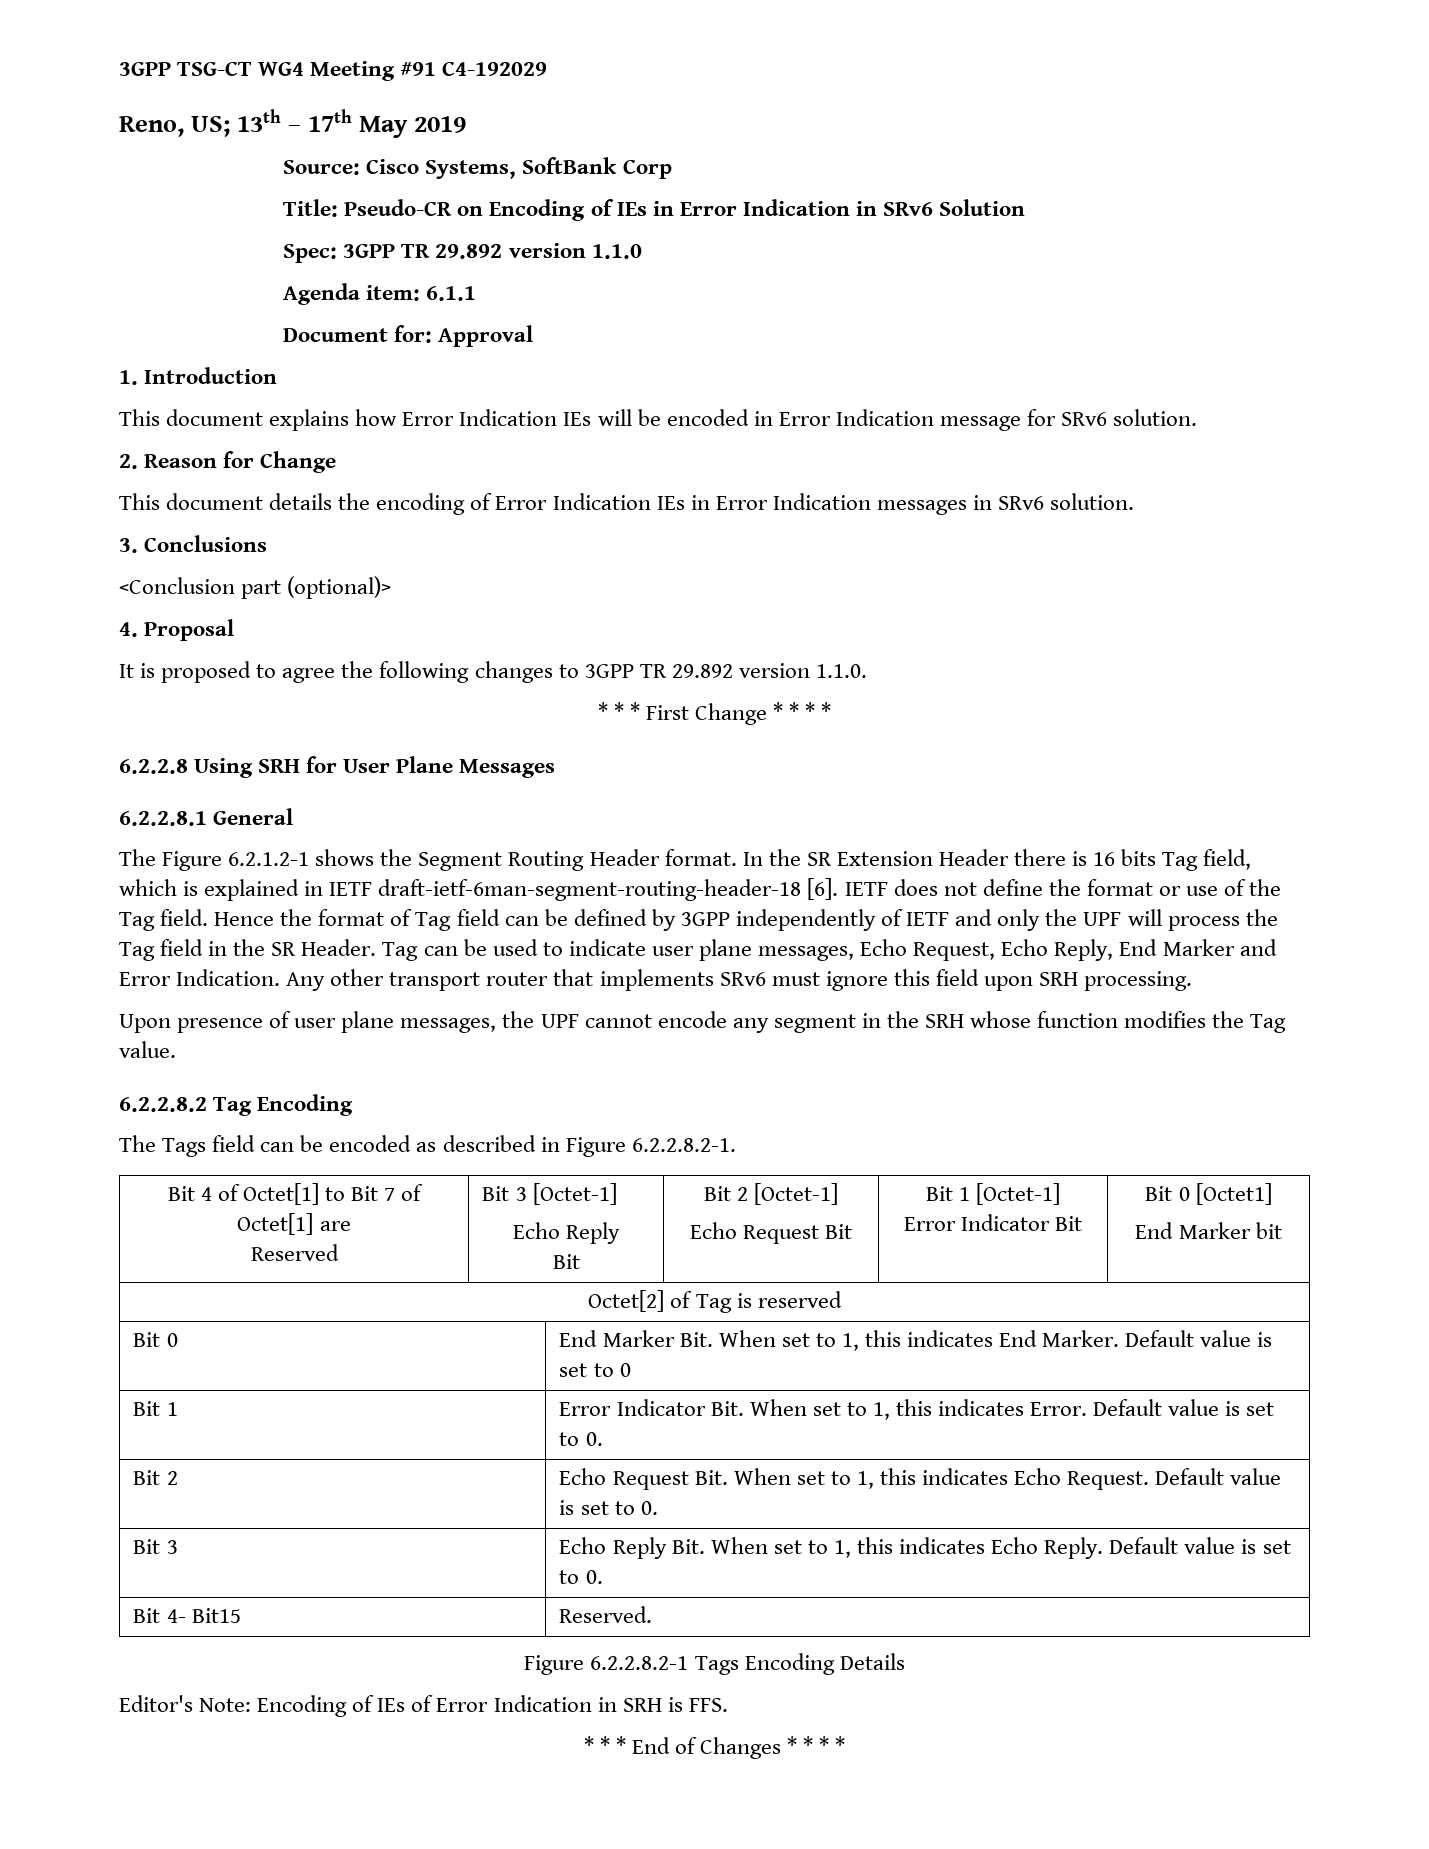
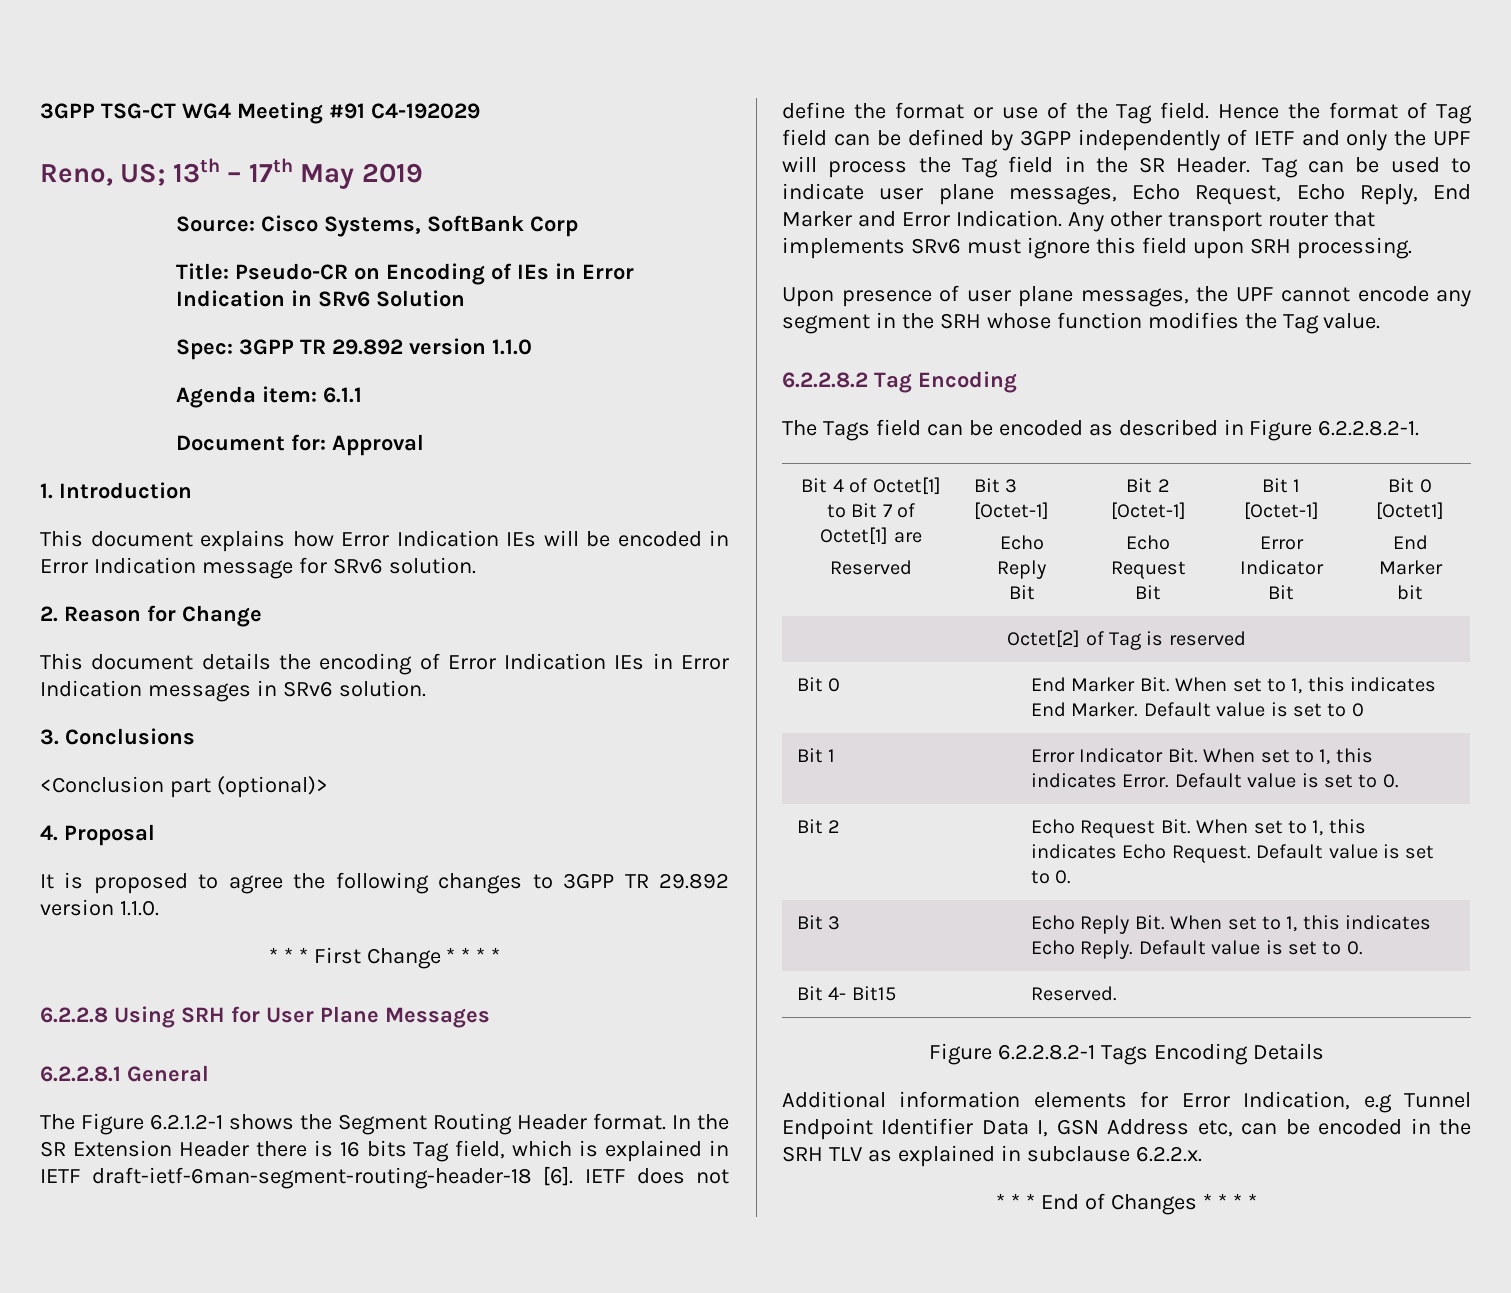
[119,1695,728,1717] Editor's Note: Encoding of IEs of Error Indication in SRH is FFS. -> [782,1091,1471,1113] [782,1118,1471,1140] [782,1145,1202,1167] Additional information elements for Error Indication, e.g Tunnel Endpoint Identifier Data I, GSN Address etc, can be encoded in the SRH TLV as explained in subclause 6.2.2.x.

